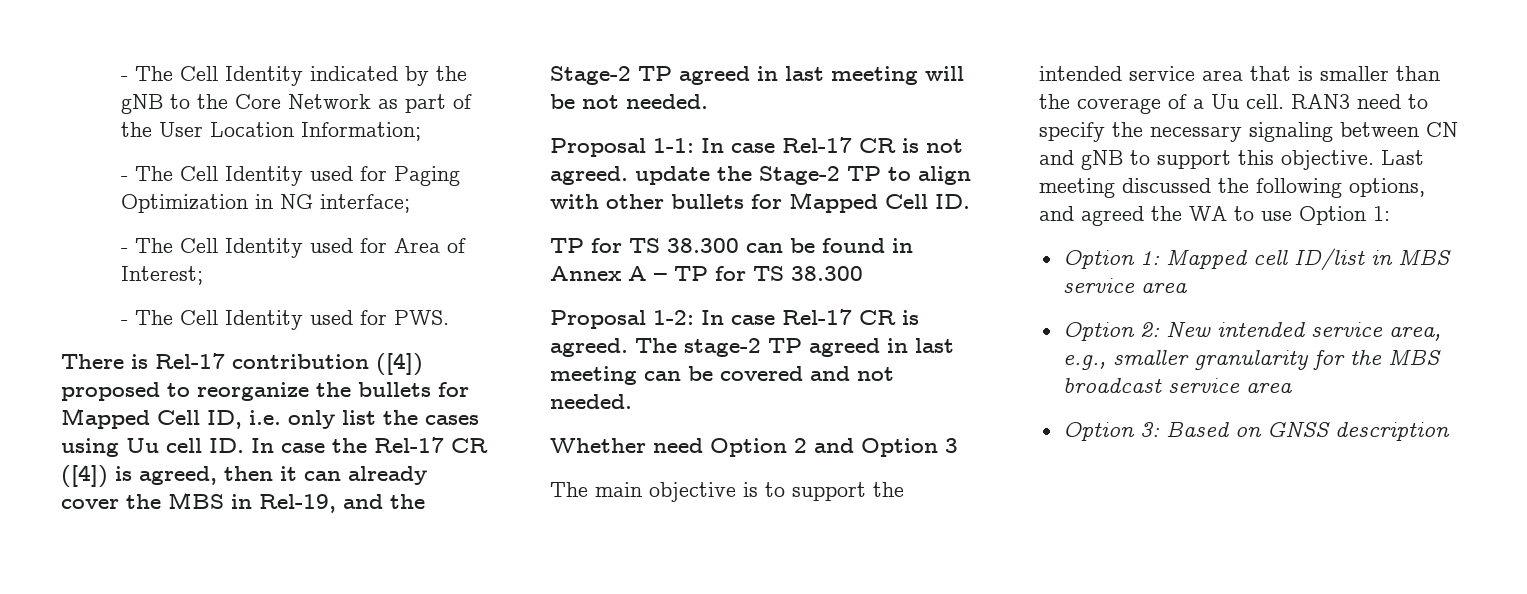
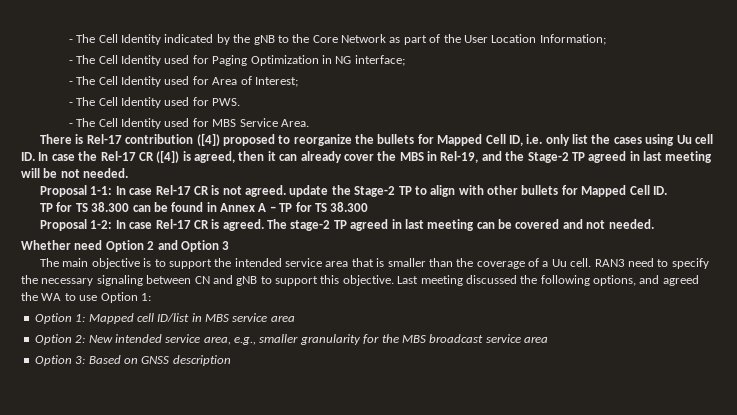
(449, 317) none -> [68,118,309,129] // - The Cell Identity used for MBS Service Area.

